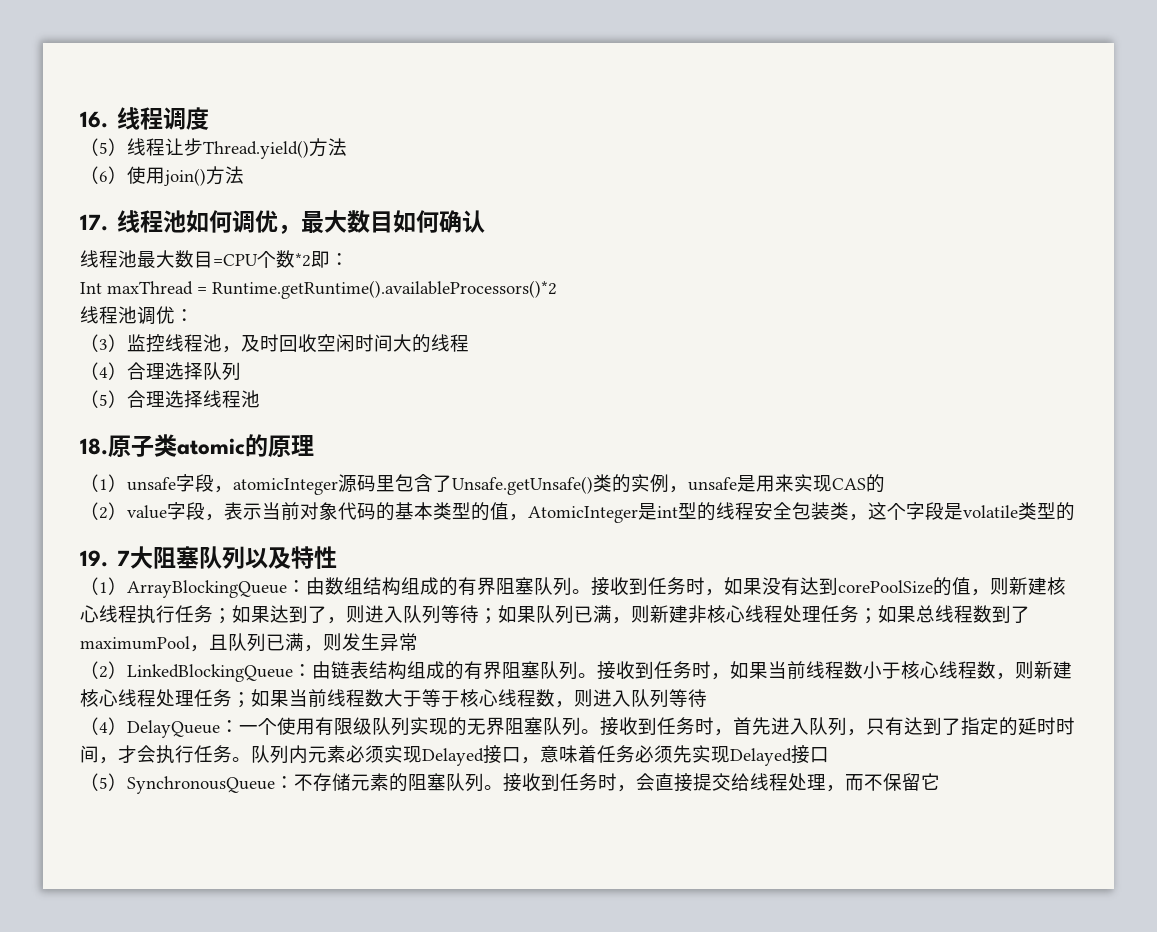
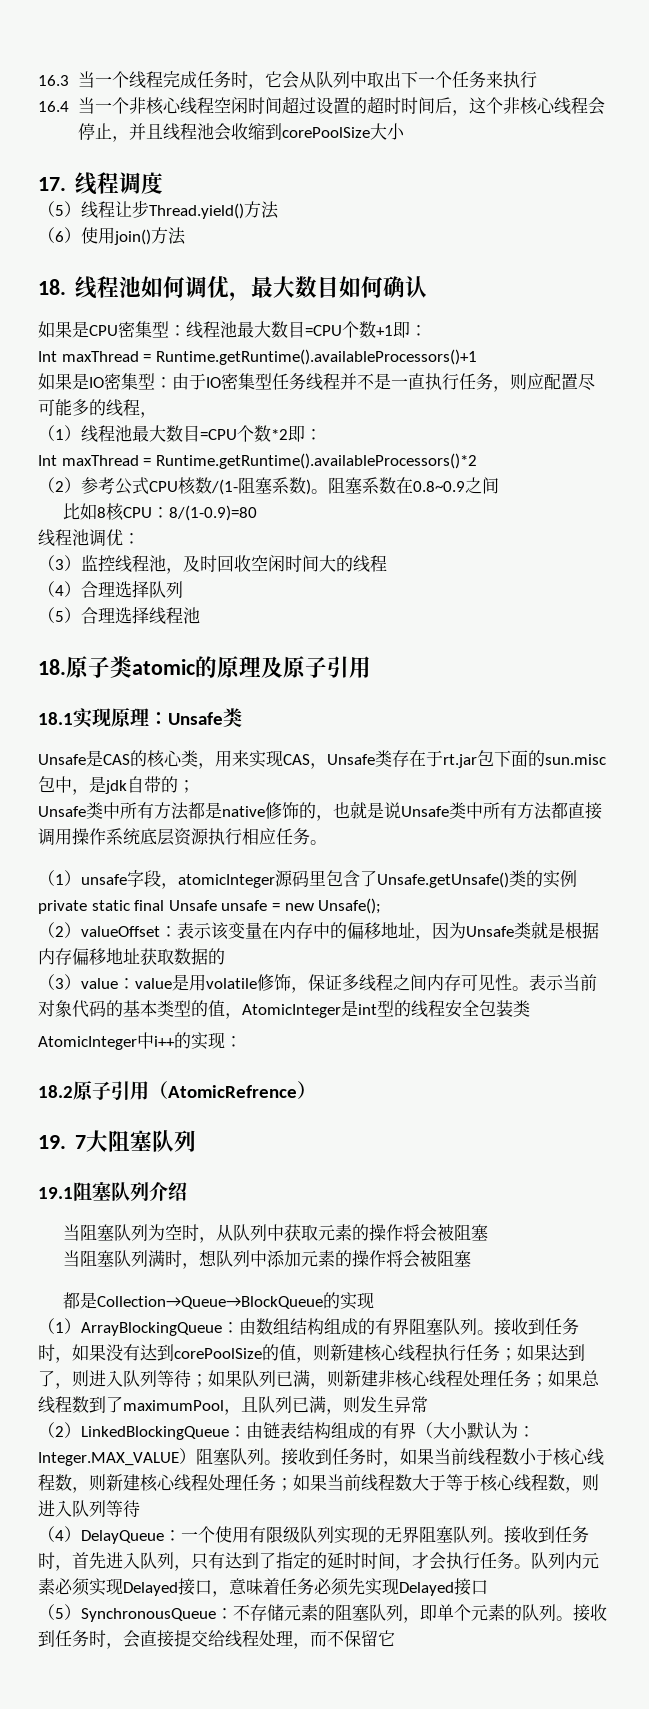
[80,111,108,128] 16. -> [38,71,537,90] [38,96,605,116] [77,123,405,142] [38,177,66,191] 16.3当一个线程完成任务时，它会从队列中取出下一个任务来执行 // 16.4当一个非核心线程空闲时间超过设置的超时时间后，这个非核心线程会停止，并且线程池会收缩到corePoolSize大小 // 17.
[80,214,108,231] 17. -> [38,279,66,295] 18.
(486, 221) none -> [38,321,427,339] [38,349,477,365] [38,373,595,392] [38,399,157,418] [38,425,81,441] 如果是CPU密集型：线程池最大数目=CPU个数+1即： // Int maxThread = Runtime.getRuntime().availableProcessors()+1 // 如果是IO密集型：由于IO密集型任务线程并不是一直执行任务，则应配置尽可能多的线程， // （1）
(557, 289) none -> [38,477,499,495] [62,503,257,521] // （2）参考公式CPU核数/(1-阻塞系数)。阻塞系数在0.8~0.9之间 // 比如8核CPU：8/(1-0.9)=80
(314, 445) none -> [261,656,371,678] [38,708,242,728] [38,750,606,769] [38,776,195,795] [38,801,602,821] [38,828,327,846] 及原子引用 // 18.1实现原理：Unsafe类 // Unsafe是CAS的核心类，用来实现CAS，Unsafe类存在于rt.jar包下面的sun.misc包中，是jdk自带的； // Unsafe类中所有方法都是native修饰的，也就是说Unsafe类中所有方法都直接调用操作系统底层资源执行相应任务。
[669,474,885,493] [80,502,224,521] ，unsafe是用来实现CAS的 // （2）value字段， -> [38,898,382,914] [38,921,599,941] [38,948,225,965] [38,974,529,993] private static final Unsafe unsafe = new Unsafe(); // （2）valueOffset：表示该变量在内存中的偏移地址，因为Unsafe类就是根据内存偏移地址获取数据的 // （3）value：value是用volatile修饰，保证多线程之间内存可见性。
[849,502,1075,521] ，这个字段是volatile类型的 -> [38,1032,242,1050] [38,1081,316,1101] // AtomicInteger中i++的实现： // 18.2原子引用（AtomicRefrence）
[245,546,338,569] 以及特性 -> [38,1182,187,1202] [62,1224,488,1243] [62,1250,471,1269] [62,1292,374,1310] // 19.1阻塞队列介绍 // 当阻塞队列为空时，从队列中获取元素的操作将会被阻塞 // 当阻塞队列满时，想队列中添加元素的操作将会被阻塞 // 都是Collection→Queue→BlockQueue的实现
(502, 670) none -> [416,1422,535,1439] [38,1448,196,1466] （大小默认为：Integer.MAX_VALUE）
(484, 782) none -> [403,1604,556,1623] ，即单个元素的队列

